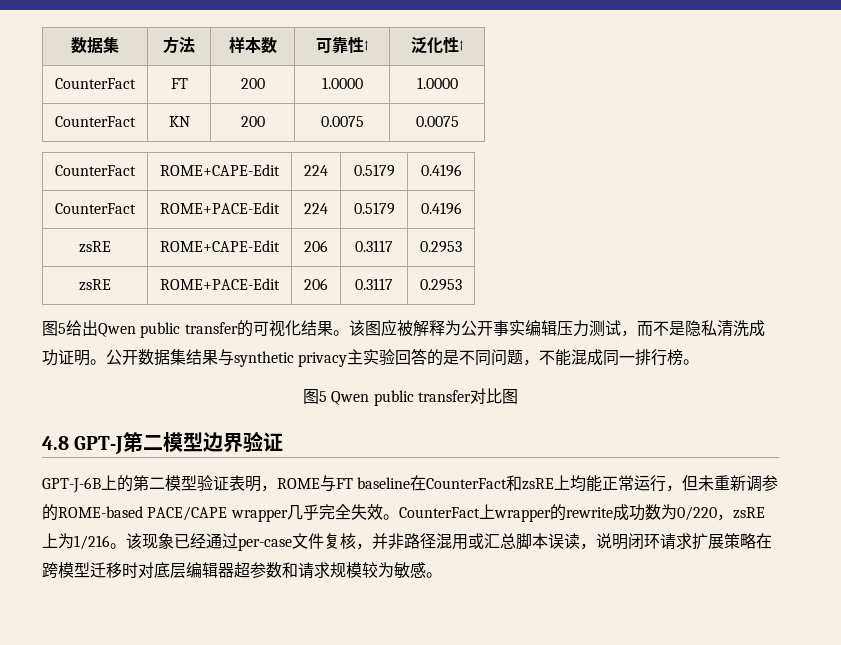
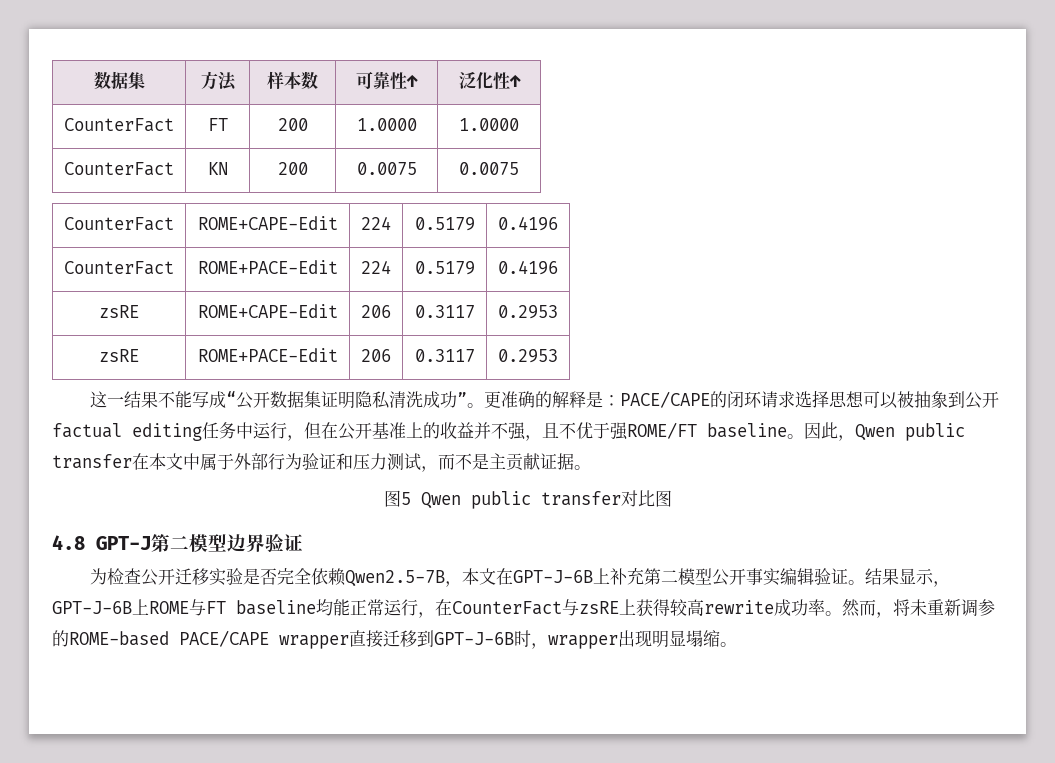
[42,319,765,338] [42,349,684,367] 图5给出Qwen public transfer的可视化结果。该图应被解释为公开事实编辑压力测试，而不是隐私清洗成功证明。公开数据集结果与synthetic privacy主实验回答的是不同问题，不能混成同一排行榜 -> [89,390,999,409] [52,422,965,441] [52,453,574,472] 这一结果不能写成“公开数据集证明隐私清洗成功”。更准确的解释是：PACE/CAPE的闭环请求选择思想可以被抽象到公开factual editing任务中运行，但在公开基准上的收益并不强，且不优于强ROME/FT baseline。因此，Qwen public transfer在本文中属于外部行为验证和压力测试，而不是主贡献证据
[42,475,699,493] GPT-J-6B上的第二模型验证表明，ROME与FT baseline在CounterFact和zsRE上均能正常运行，但 -> [89,567,950,587] [52,599,910,618] 为检查公开迁移实验是否完全依赖Qwen2.5-7B，本文在GPT-J-6B上补充第二模型公开事实编辑验证。结果显示，GPT-J-6B上ROME与FT baseline均能正常运行，在CounterFact与zsRE上获得较高rewrite成功率。然而，将
[286,504,765,522] [42,533,772,551] [42,562,426,579] 几乎完全失效。CounterFact上wrapper的rewrite成功数为0/220，zsRE上为1/216。该现象已经通过per-case文件复核，并非路径混用或汇总脚本误读，说明闭环请求扩展策略在跨模型迁移时对底层编辑器超参数和请求规模较为敏感 -> [349,630,720,649] 直接迁移到GPT-J-6B时，wrapper出现明显塌缩

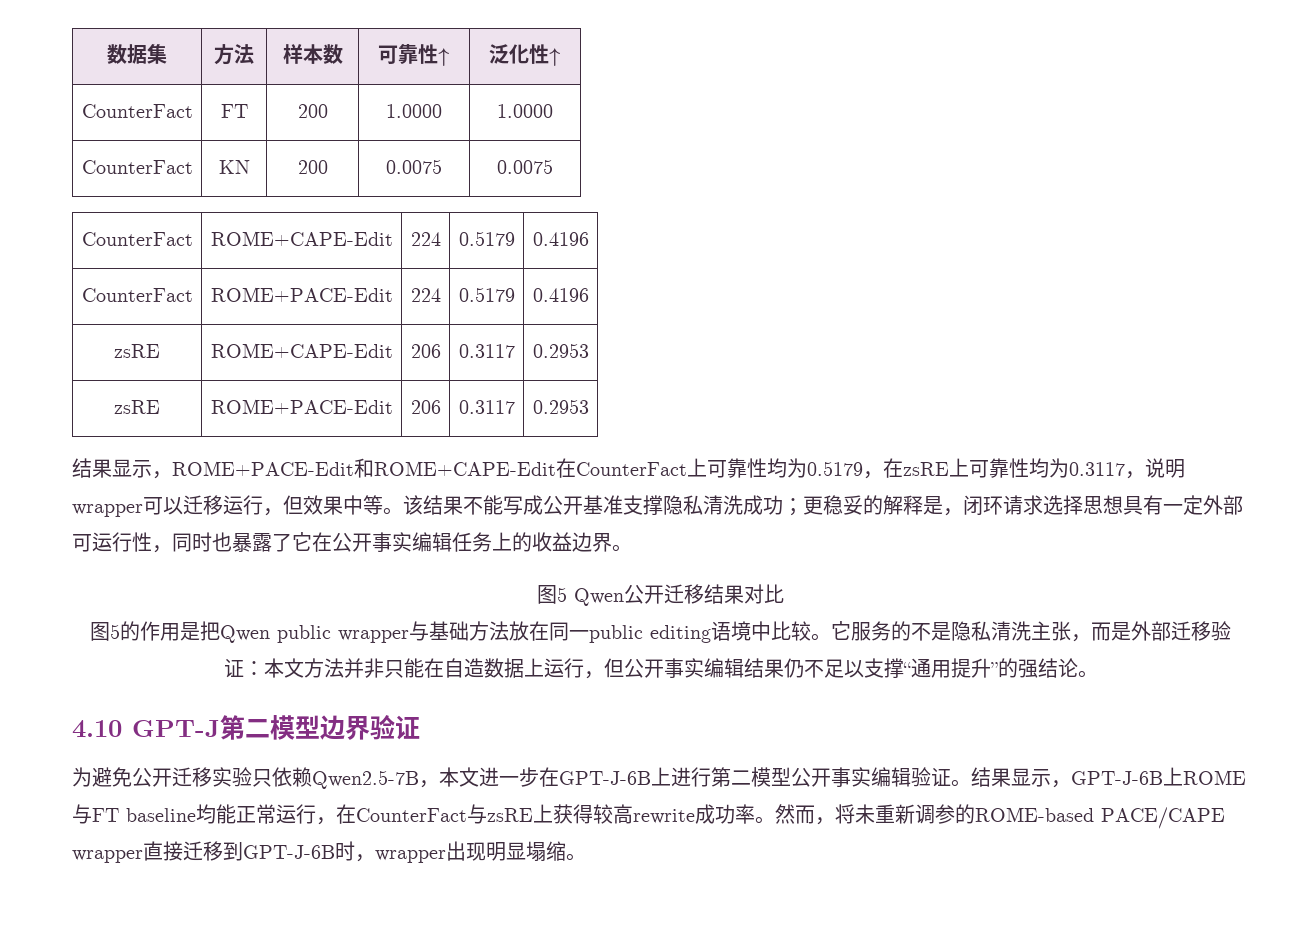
[89,390,999,409] [52,422,965,441] [52,453,574,472] 这一结果不能写成“公开数据集证明隐私清洗成功”。更准确的解释是：PACE/CAPE的闭环请求选择思想可以被抽象到公开factual editing任务中运行，但在公开基准上的收益并不强，且不优于强ROME/FT baseline。因此，Qwen public transfer在本文中属于外部行为验证和压力测试，而不是主贡献证据 -> [72,458,1185,479] [72,495,1243,517] [72,532,612,553] 结果显示，ROME+PACE-Edit和ROME+CAPE-Edit在CounterFact上可靠性均为0.5179，在zsRE上可靠性均为0.3117，说明wrapper可以迁移运行，但效果中等。该结果不能写成公开基准支撑隐私清洗成功；更稳妥的解释是，闭环请求选择思想具有一定外部可运行性，同时也暴露了它在公开事实编辑任务上的收益边界
[470,491,621,509] public transfer -> [624,584,744,604] 公开迁移结果
[654,490,672,507] [52,535,85,550] 图 // 4.8 -> [90,621,1231,643] [223,658,1098,679] [72,720,122,738] // 图5的作用是把Qwen public wrapper与基础方法放在同一public editing语境中比较。它服务的不是隐私清洗主张，而是外部迁移验证：本文方法并非只能在自造数据上运行，但公开事实编辑结果仍不足以支撑“通用提升”的强结论。 // 4.10
[106,568,141,585] 检查 -> [92,767,132,787] 避免
[242,568,311,585] 是否完全 -> [252,769,272,787] 只
(496, 576) none -> [479,767,539,787] 进一步
[609,567,644,585] 补充 -> [671,767,711,787] 进行

